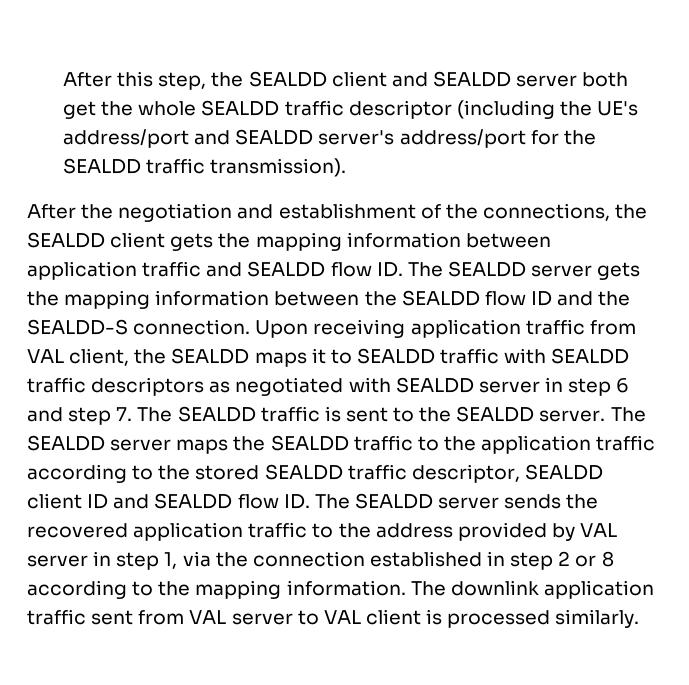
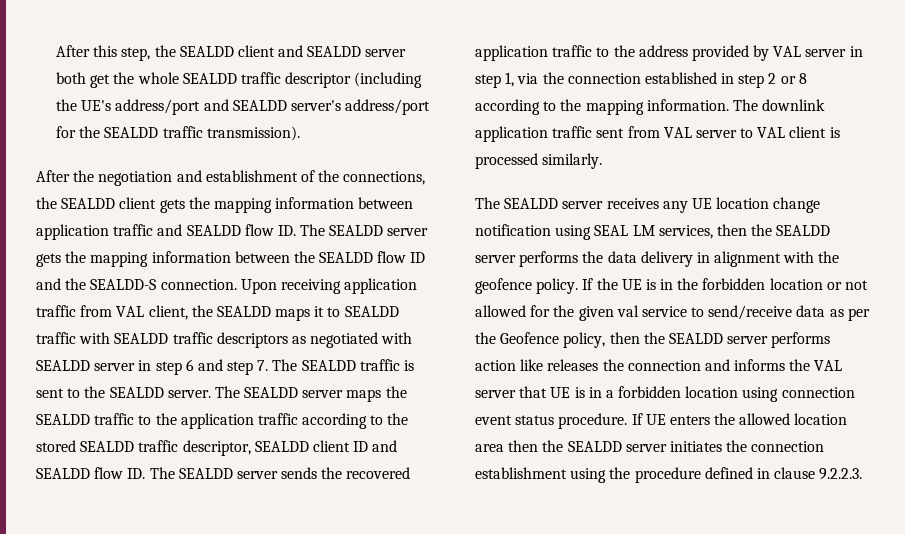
(640, 618) none -> [475,197,821,213] [475,224,831,240] [475,251,840,267] [475,278,869,294] [475,305,870,321] [475,332,831,348] [475,359,843,371] [475,386,855,402] [475,413,848,429] [475,440,825,452] [475,467,863,483] // The SEALDD server receives any UE location change notification using SEAL LM services, then the SEALDD server performs the data delivery in alignment with the geofence policy. If the UE is in the forbidden location or not allowed for the given val service to send/receive data as per the Geofence policy, then the SEALDD server performs action like releases the connection and informs the VAL server that UE is in a forbidden location using connection event status procedure. If UE enters the allowed location area then the SEALDD server initiates the connection establishment using the procedure defined in clause 9.2.2.3.

